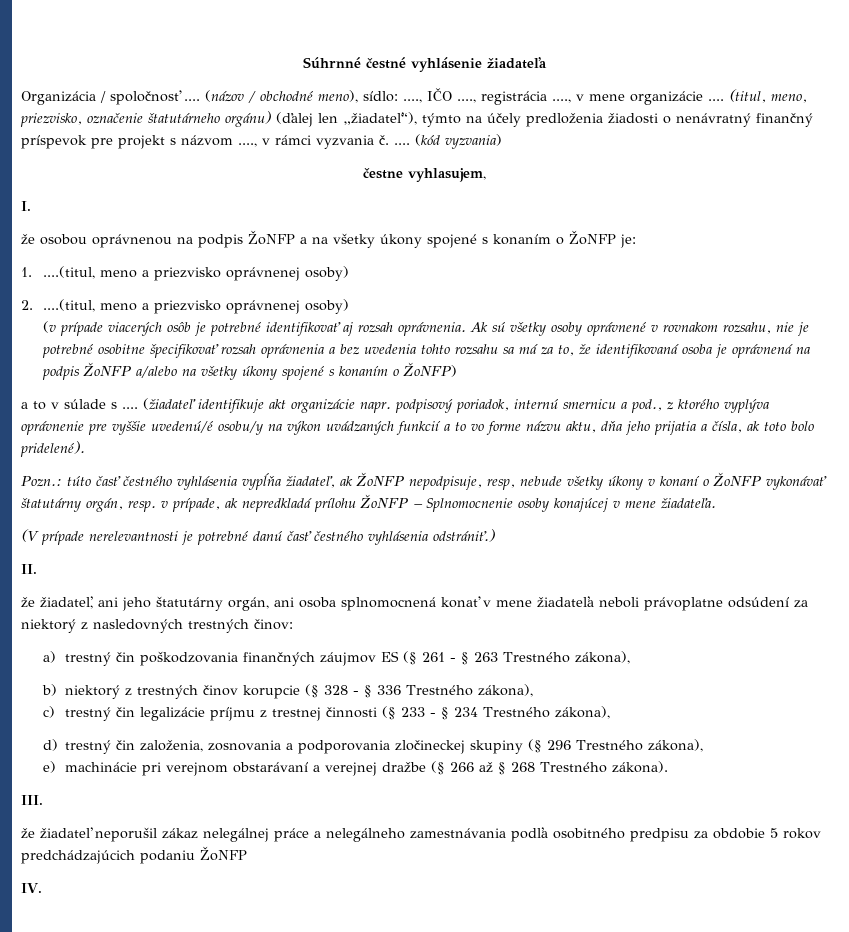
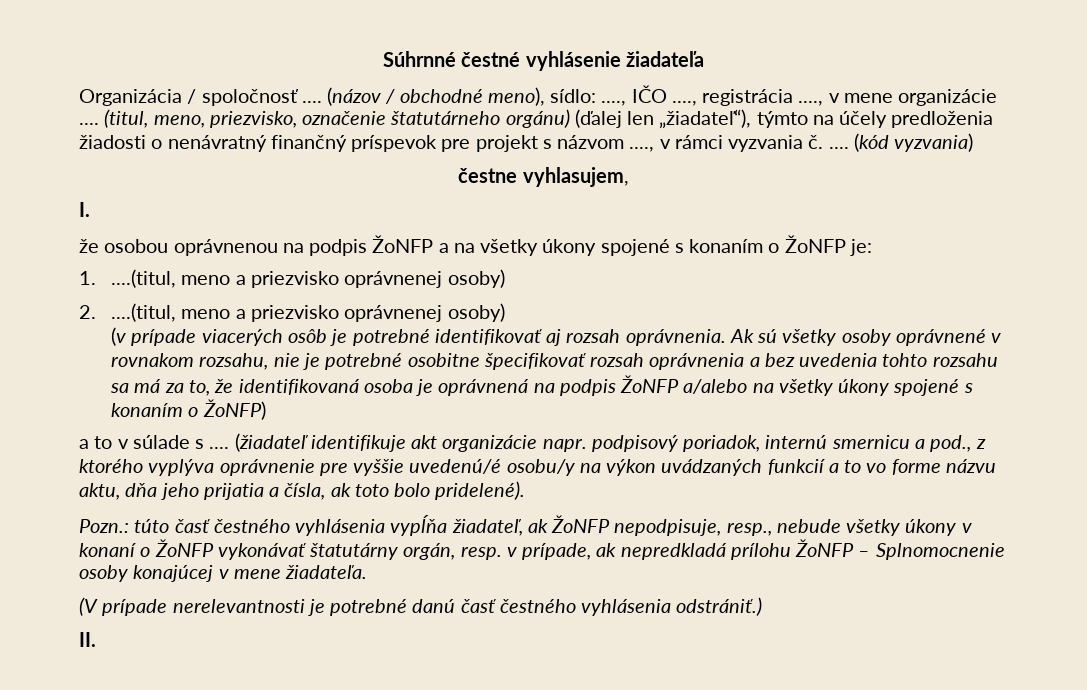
[487,479,515,490] resp, -> [726,522,772,536] resp.,
[21,596,808,611] [21,619,293,633] [43,651,631,666] [42,684,534,699] [43,706,611,721] [43,739,704,754] [43,761,669,776] [21,795,43,805] [21,827,821,842] [21,846,247,864] [21,883,42,893] // že žiadateľ, ani jeho štatutárny orgán, ani osoba splnomocnená konať v mene žiadateľa neboli právoplatne odsúdení za niektorý z nasledovných trestných činov: // a) trestný čin poškodzovania finančných záujmov ES (§ 261 - § 263 Trestného zákona), // b) niektorý z trestných činov korupcie (§ 328 - § 336 Trestného zákona), // c) trestný čin legalizácie príjmu z trestnej činnosti (§ 233 - § 234 Trestného zákona), // d) trestný čin založenia, zosnovania a podporovania zločineckej skupiny (§ 296 Trestného zákona), // e) machinácie pri verejnom obstarávaní a verejnej dražbe (§ 266 až § 268 Trestného zákona). // III. // že žiadateľ neporušil zákaz nelegálnej práce a nelegálneho zamestnávania podľa osobitného predpisu za obdobie 5 rokov predchádzajúcich podaniu ŽoNFP // IV. -> (96, 639) none

